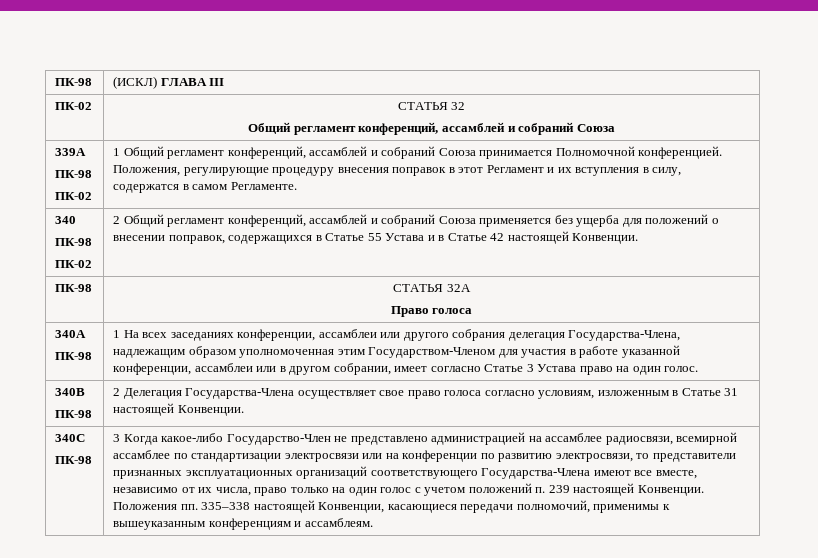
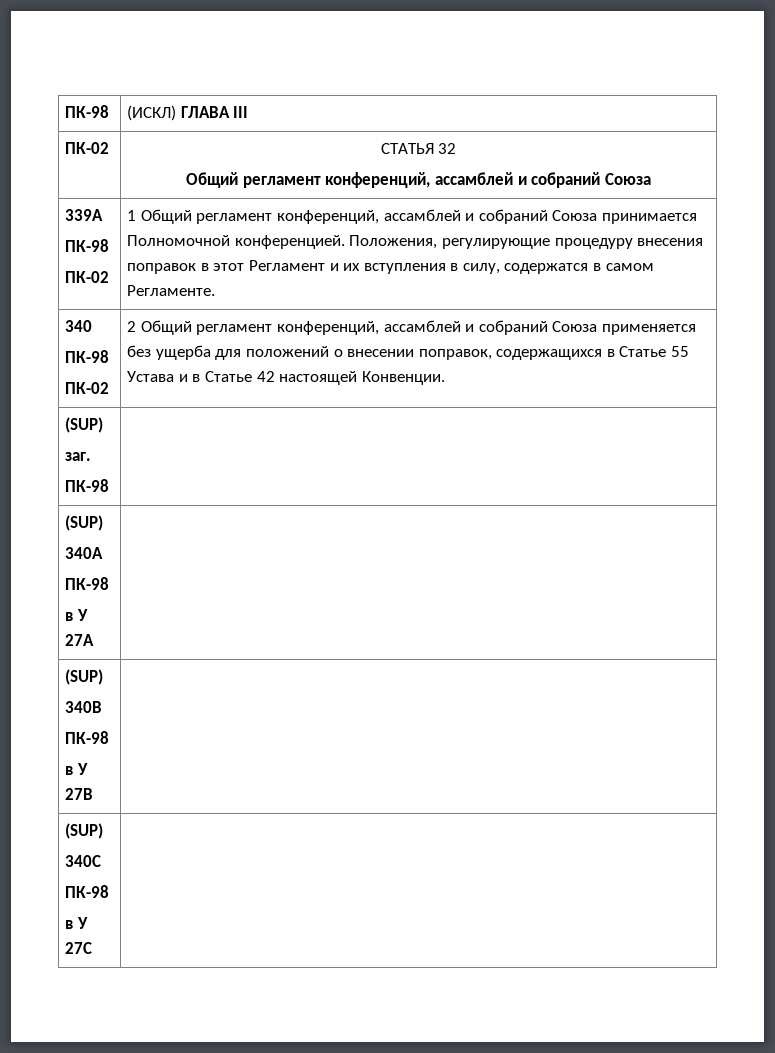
[55,284,93,292] [393,284,471,292] [390,306,473,317] [55,330,87,338] [55,352,93,360] [113,329,681,341] [113,345,680,358] [113,363,699,375] [55,388,86,396] [55,410,93,418] [113,388,739,399] [113,403,244,416] [55,434,86,442] [55,456,93,464] [113,432,738,445] [113,450,736,462] [113,466,697,479] [113,483,704,496] [113,500,670,513] [113,518,373,530] ПК-98 | СТАТЬЯ 32А // Право голоса // 340А // ПК-98 | 1 На всех заседаниях конференции, ассамблеи или другого собрания делегация Государства-Члена, надлежащим образом уполномоченная этим Государством-Членом для участия в работе указанной конференции, ассамблеи или в другом собрании, имеет согласно Статье 3 Устава право на один голос. // 340В // ПК-98 | 2 Делегация Государства-Члена осуществляет свое право голоса согласно условиям, изложенным в Статье 31 настоящей Конвенции. // 340С // ПК-98 | 3 Когда какое-либо Государство-Член не представлено администрацией на ассамблее радиосвязи, всемирной ассамблее по стандартизации электросвязи или на конференции по развитию электросвязи, то представители признанных эксплуатационных организаций соответствующего Государства-Члена имеют все вместе, независимо от их числа, право только на один голос с учетом положений п. 239 настоящей Конвенции. Положения пп. 335–338 настоящей Конвенции, касающиеся передачи полномочий, применимы к вышеуказанным конференциям и ассамблеям. -> [65,417,104,433] [65,452,92,461] [65,479,110,492] [65,515,104,531] [65,547,104,559] [65,577,110,590] [65,609,88,621] [65,634,95,646] [65,669,104,685] [65,701,103,713] [65,731,110,744] [65,763,88,775] [65,788,94,800] [65,823,104,839] [65,855,102,867] [65,885,110,898] [65,917,88,929] [65,942,93,954] (SUP) // заг. // ПК-98 | // (SUP) // 340А // ПК-98 // в У 27A | // (SUP) // 340В // ПК-98 // в У 27B | // (SUP) // 340С // ПК-98 // в У 27C |

